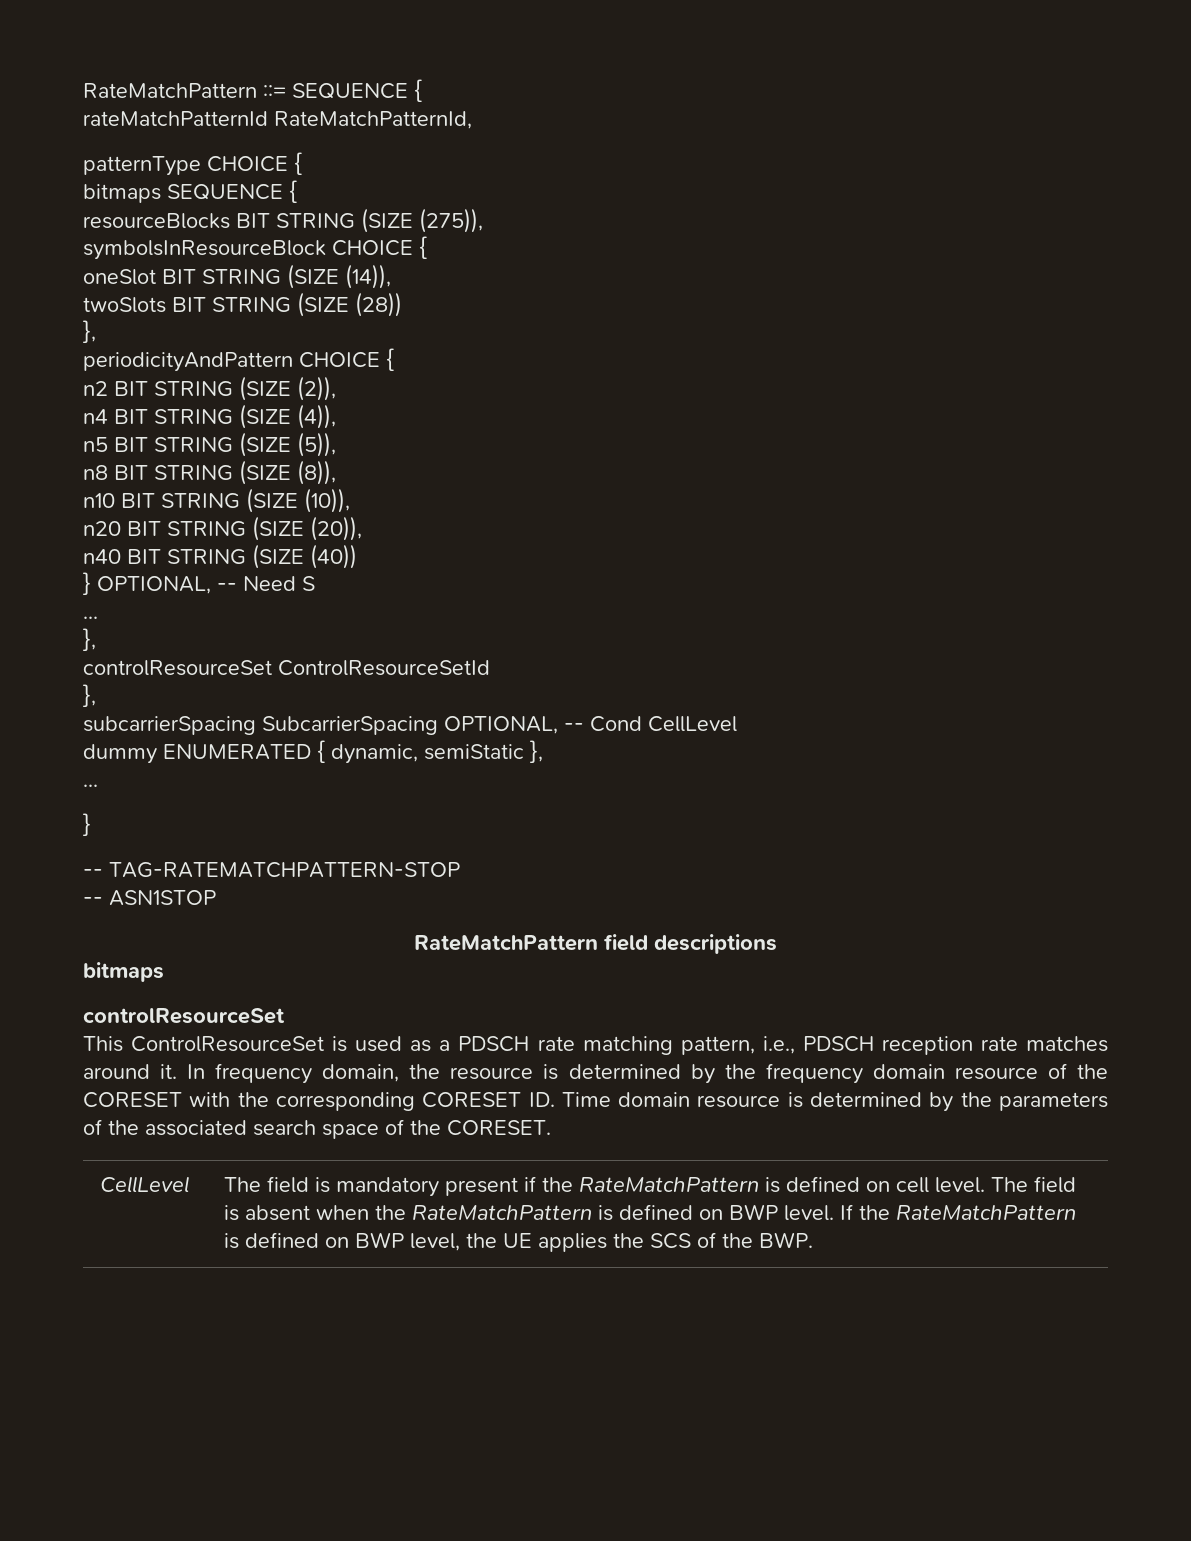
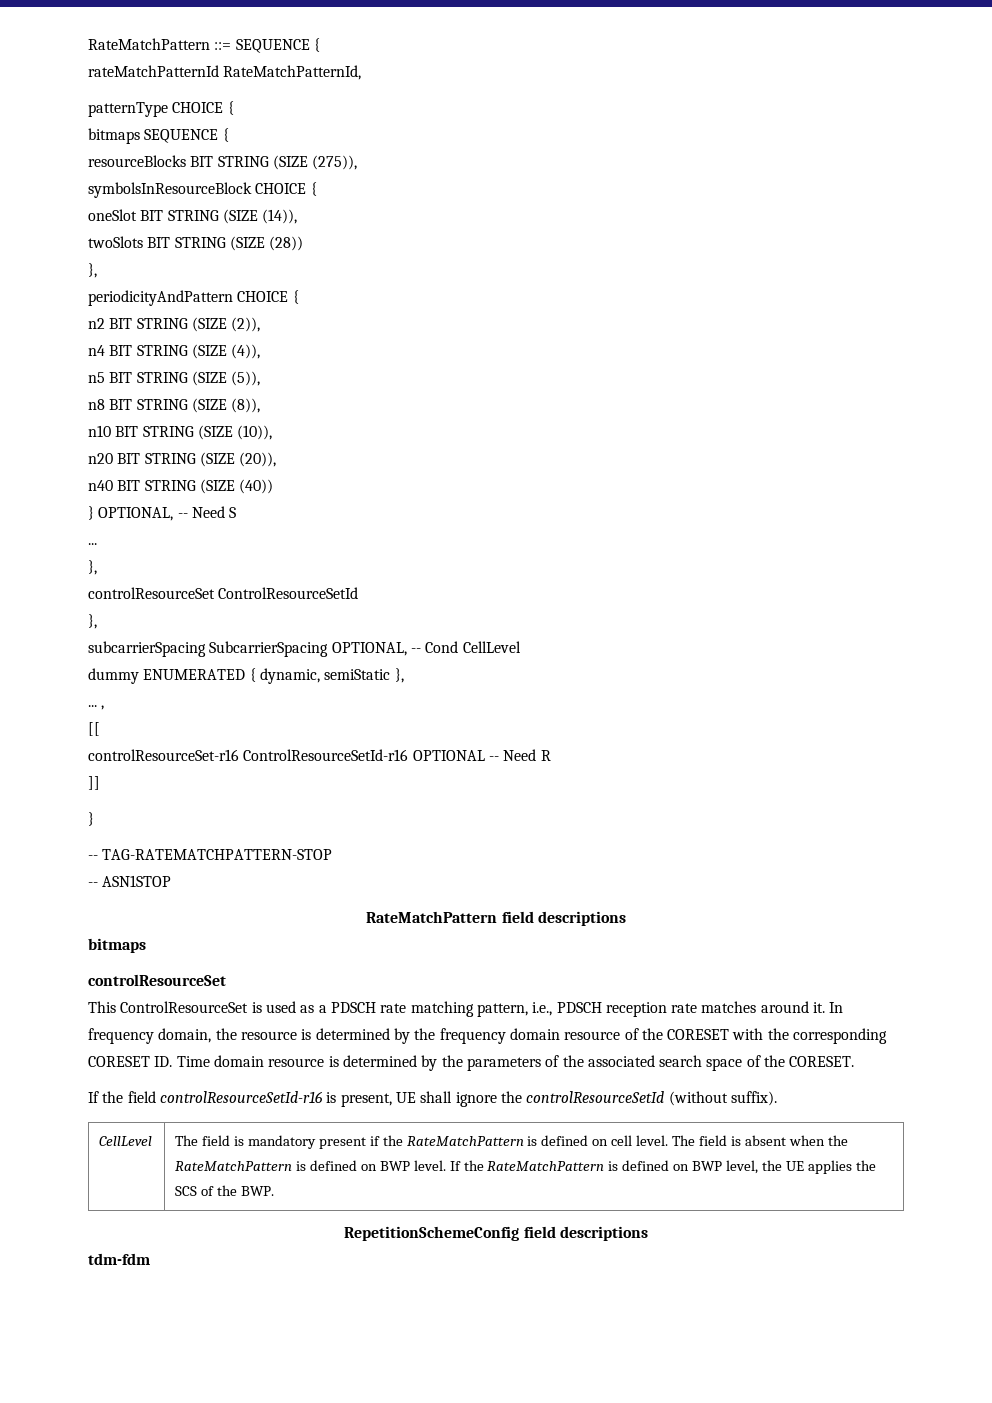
(98, 785) none -> [101,705,105,710] [88,722,100,736] [88,749,551,761] [88,776,100,790] , // [[ // controlResourceSet-r16 ControlResourceSetId-r16 OPTIONAL -- Need R // ]]
(551, 1128) none -> [88,1091,777,1107] // If the field controlResourceSetId-r16 is present, UE shall ignore the controlResourceSetId (without suffix).
(814, 1240) none -> [344,1226,648,1241] [88,1253,150,1265] // RepetitionSchemeConfig field descriptions // tdm-fdm

